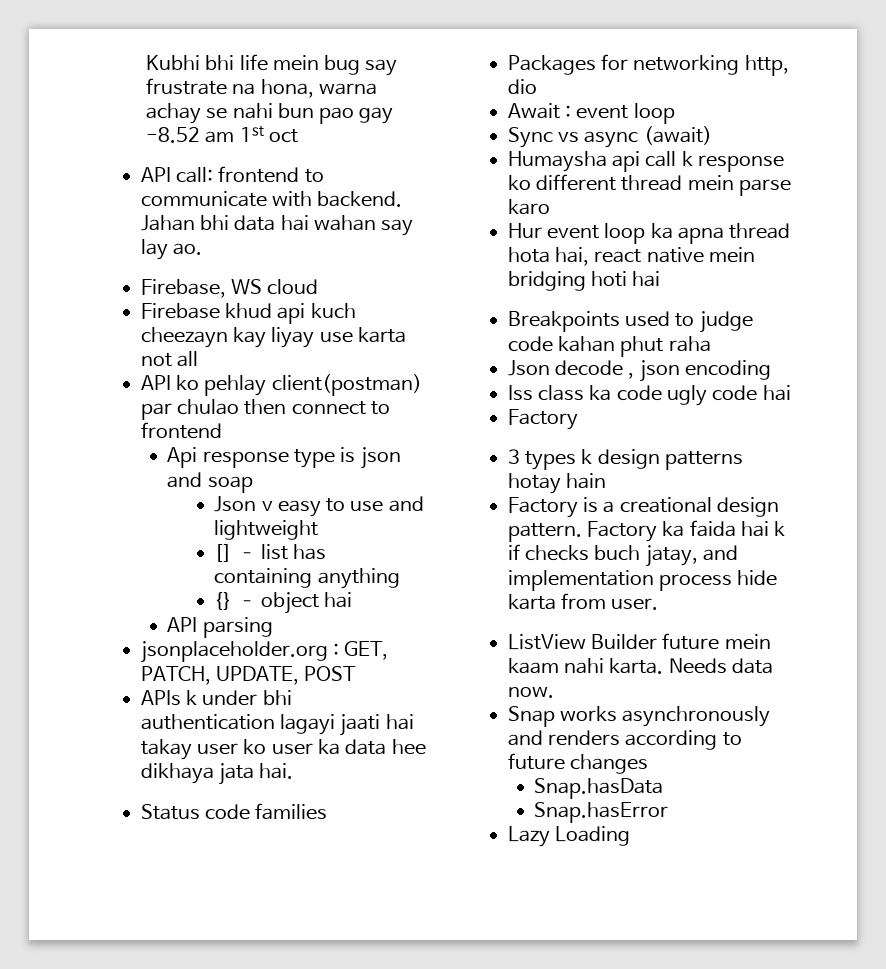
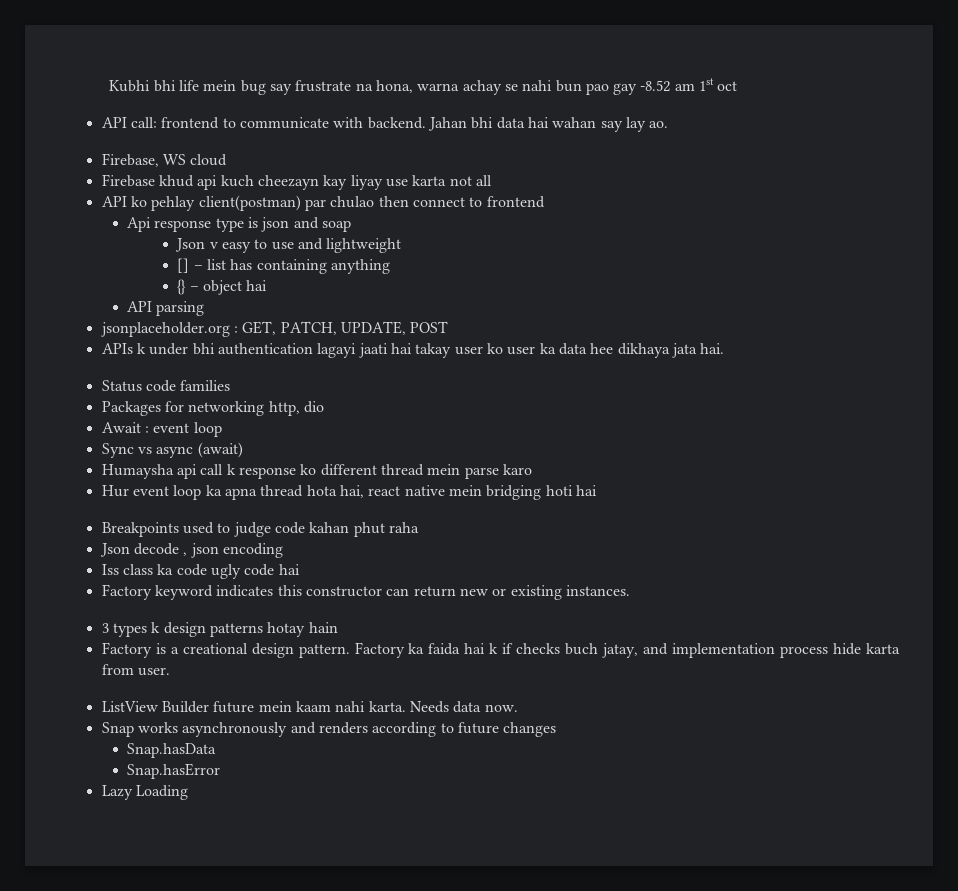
(578, 419) none -> [155,585,630,600] keyword indicates this constructor can return new or existing instances.

